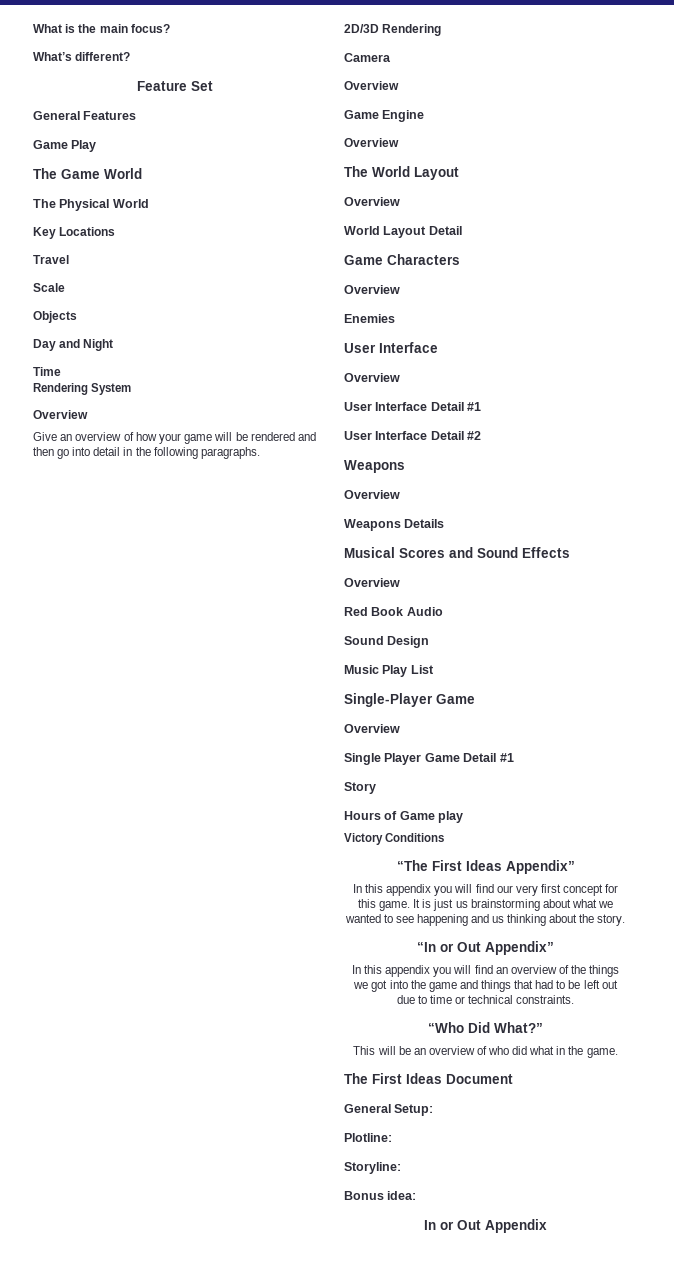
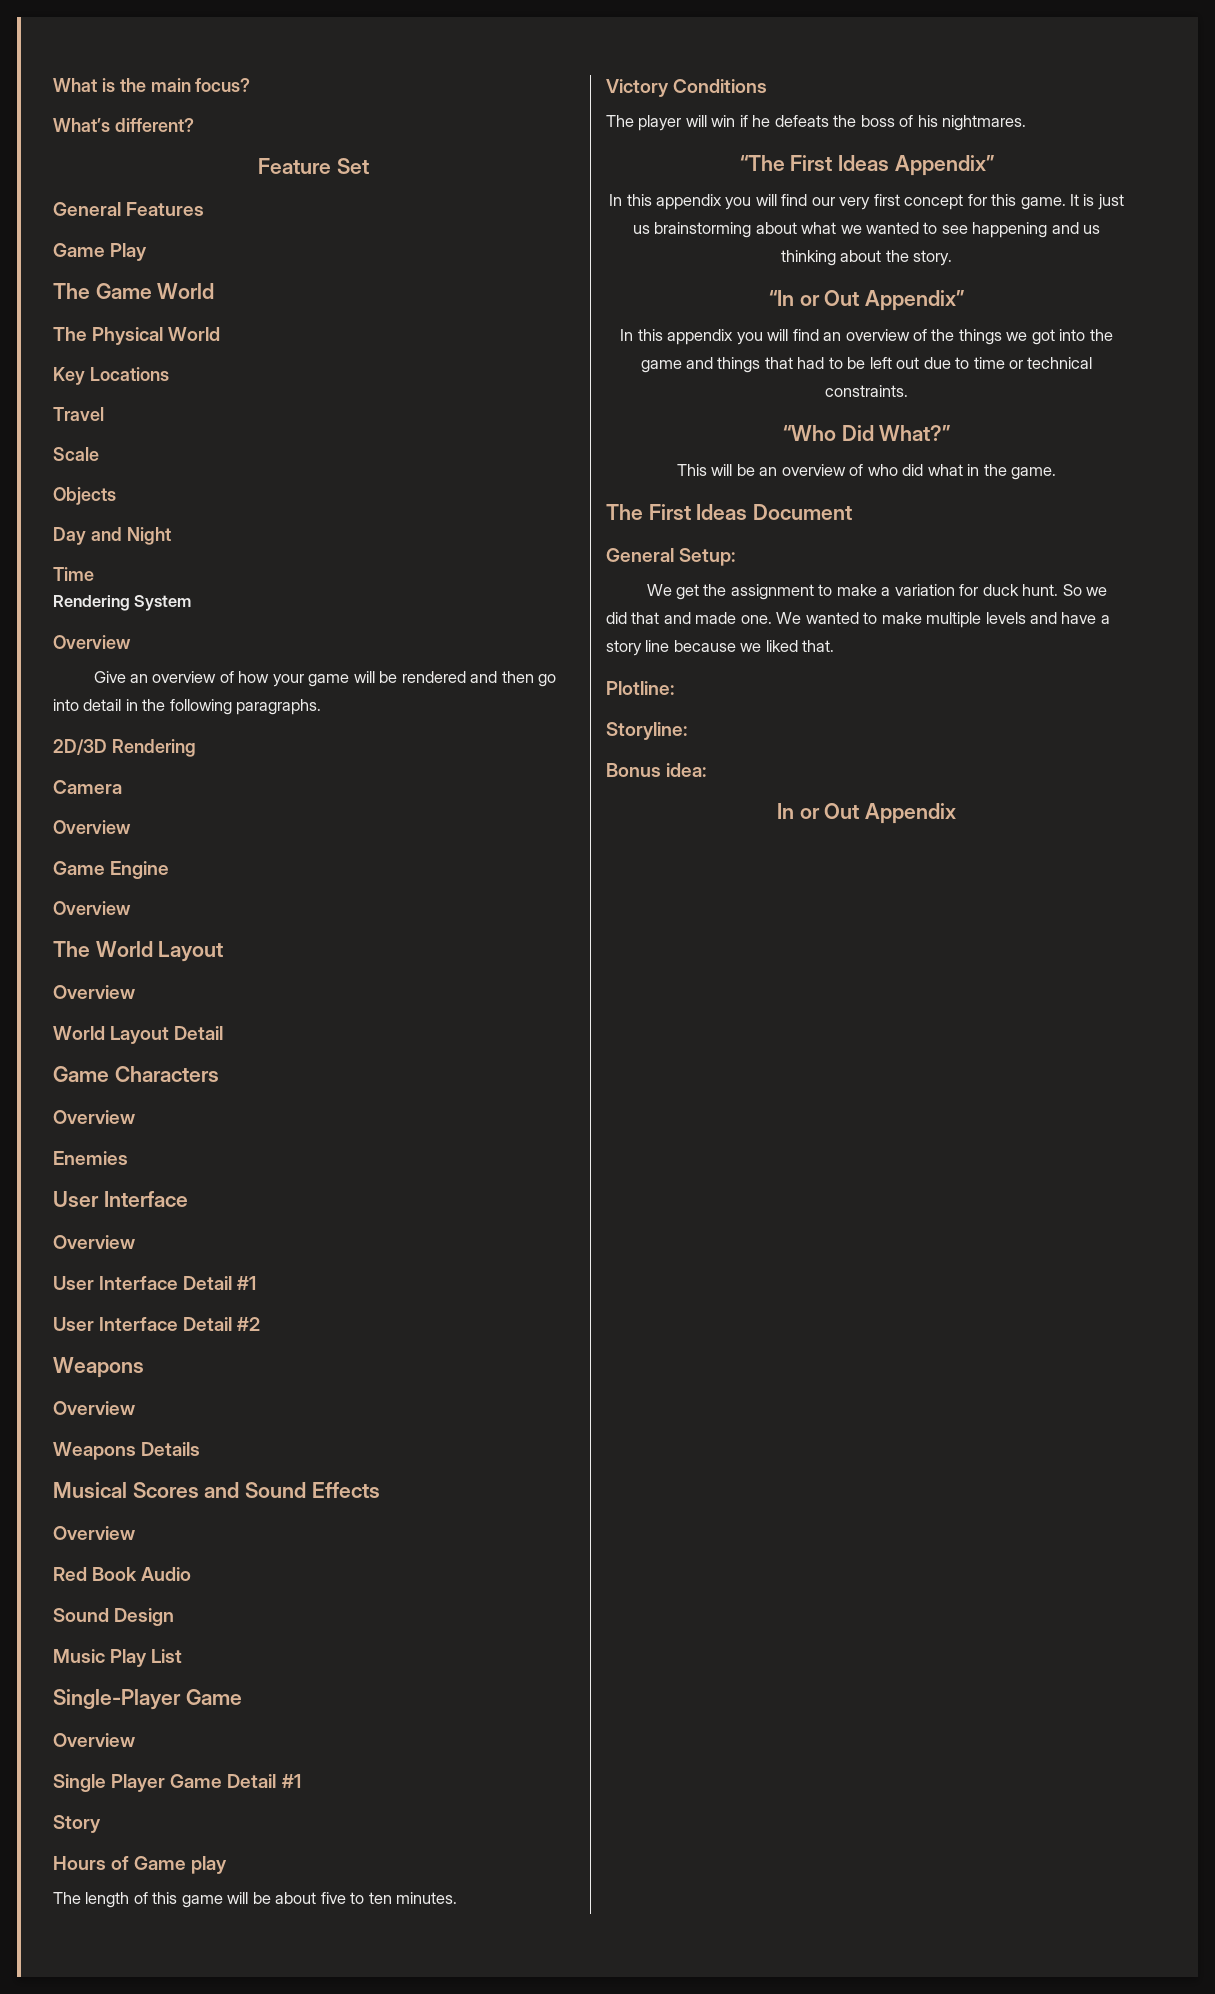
[344,833,445,845] Victory Conditions -> [53,1892,458,1908] [606,79,768,97] [606,115,1027,131] The length of this game will be about five to ten minutes. // Victory Conditions // The player will win if he defeats the boss of his nightmares.
(434, 1110) none -> [646,584,1108,600] [606,612,1110,628] [606,640,835,656] // We get the assignment to make a variation for duck hunt. So we did that and made one. We wanted to make multiple levels and have a story line because we liked that.

